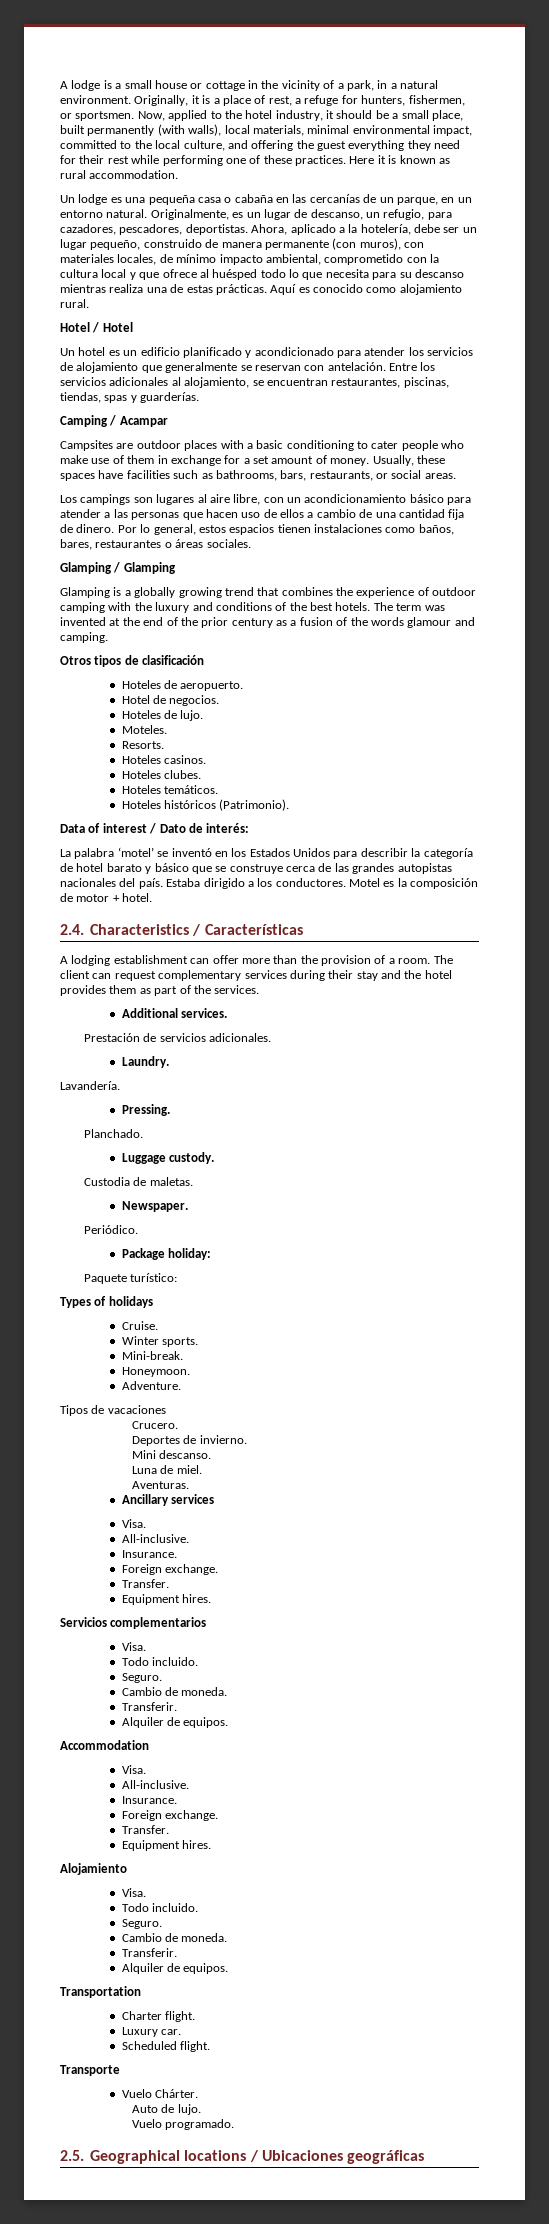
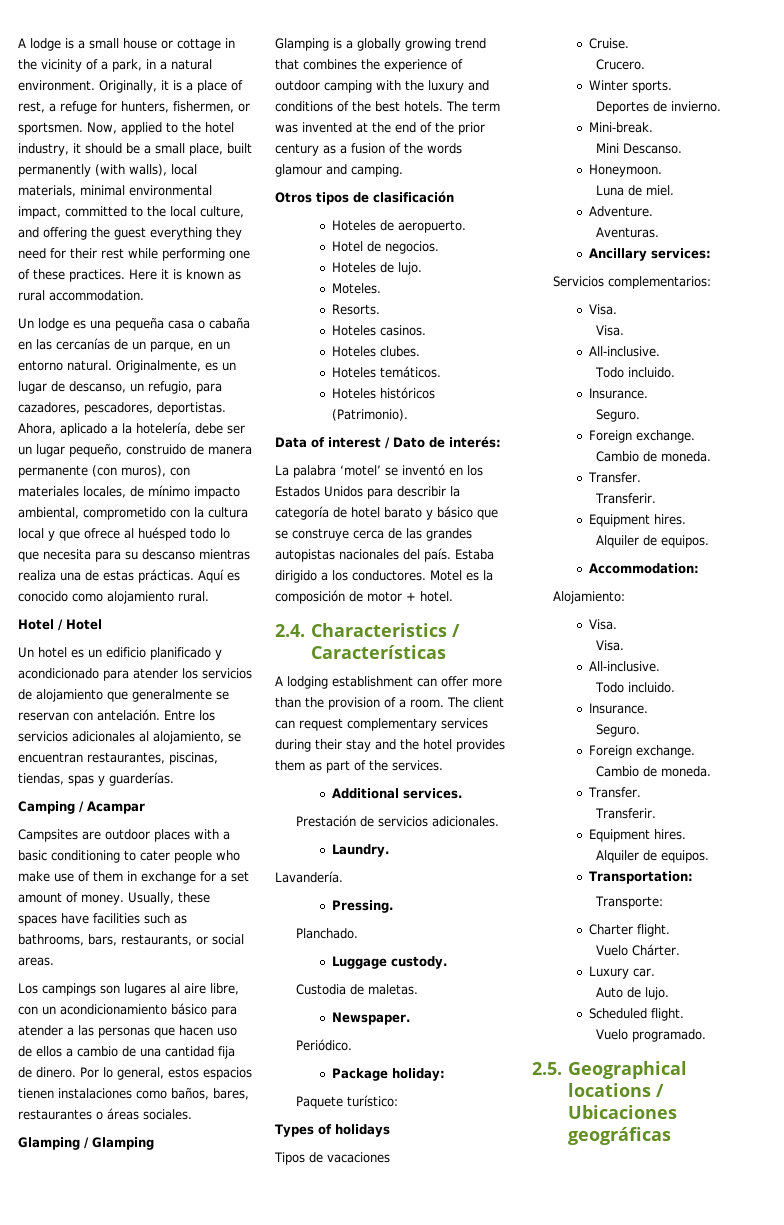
[121,1321,158,1330] [121,1336,199,1347] [121,1351,183,1360] [121,1367,190,1377] [121,1381,181,1390] // Cruise. // Winter sports. // Mini-break. // Honeymoon. // Adventure. -> (390, 1130) none
(166, 1409) none -> [588,38,629,49] // Cruise.
(178, 1425) none -> [588,80,672,93] // Winter sports.
(247, 1439) none -> [588,122,653,133] // Mini-break.
[159,1450,212,1459] descanso. -> [623,143,683,154] [588,164,662,177] Descanso. // Honeymoon.
(202, 1469) none -> [588,206,653,217] // Adventure.
[171,1494,215,1504] [121,1519,146,1528] [121,1534,189,1543] [121,1550,177,1558] [121,1564,219,1575] [121,1579,169,1588] [121,1594,212,1605] [60,1617,207,1629] [121,1642,146,1651] [121,1657,199,1666] [121,1673,162,1683] [121,1687,228,1696] [121,1702,177,1711] [121,1717,229,1728] [60,1740,149,1750] [121,1765,146,1774] [121,1780,189,1789] [121,1796,177,1804] [121,1810,219,1821] [121,1825,169,1834] [121,1840,212,1851] [60,1863,127,1875] [121,1888,146,1897] [121,1903,199,1912] [121,1919,162,1929] [121,1933,228,1942] [121,1948,177,1957] [121,1963,229,1974] [60,1986,141,1998] services // Visa. // All-inclusive. // Insurance. // Foreign exchange. // Transfer. // Equipment hires. // Servicios complementarios // Visa. // Todo incluido. // Seguro. // Cambio de moneda. // Transferir. // Alquiler de equipos. // Accommodation // Visa. // All-inclusive. // Insurance. // Foreign exchange. // Transfer. // Equipment hires. // Alojamiento // Visa. // Todo incluido. // Seguro. // Cambio de moneda. // Transferir. // Alquiler de equipos. // Transportation -> [650,248,711,259] [553,276,712,289] [588,304,617,315] [596,325,625,336] [588,346,660,357] [595,367,676,378] [588,388,648,399] [596,409,641,422] [588,430,695,443] [596,451,712,462] [587,472,641,483] [595,493,657,504] [588,514,686,527] [596,535,710,548] [588,563,699,574] [553,591,626,604] [588,619,617,630] [596,640,625,651] [588,661,660,672] [595,682,676,693] [588,703,648,714] [596,724,641,737] [588,745,695,758] [596,766,712,777] [587,787,641,798] [595,808,657,819] [588,829,686,842] [596,850,710,863] [588,871,693,884] [595,896,664,909] services: // Servicios complementarios: // Visa. // Visa. // All-inclusive. // Todo incluido. // Insurance. // Seguro. // Foreign exchange. // Cambio de moneda. // Transfer. // Transferir. // Equipment hires. // Alquiler de equipos. // Accommodation: // Alojamiento: // Visa. // Visa. // All-inclusive. // Todo incluido. // Insurance. // Seguro. // Foreign exchange. // Cambio de moneda. // Transfer. // Transferir. // Equipment hires. // Alquiler de equipos. // Transportation: // Transporte:
(196, 2016) none -> [596,944,681,956] // Vuelo Chárter.
[121,2041,211,2052] [60,2065,120,2076] [121,2089,199,2098] // Scheduled flight. // Transporte // Vuelo Chárter. -> (655, 972) none
(201, 2109) none -> [588,1008,684,1021] // Scheduled flight.

